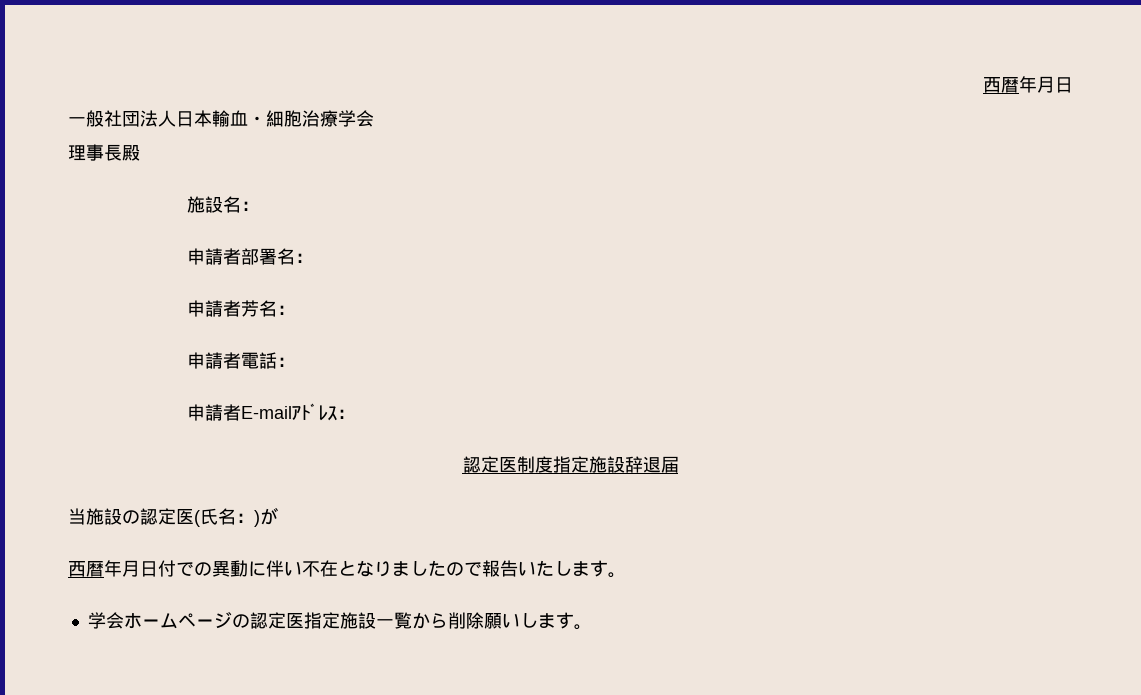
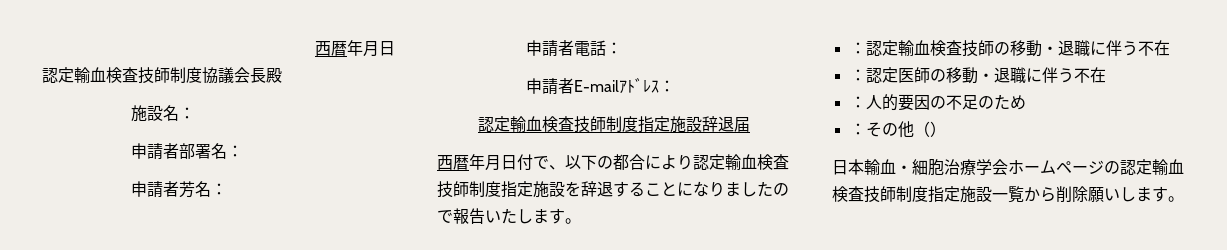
[68,110,374,127] [68,144,104,161] 一般社団法人日本輸血・細胞治療学会 // 理事 -> [42,67,250,84] 認定輸血検査技師制度協議会
[498,457,517,472] 医 -> [509,116,606,133] 輸血検査技師
[68,507,278,527] [68,560,356,577] 当施設の認定医(氏名：)が // 西暦年月日付での異動に伴い不在と -> [437,154,789,171] [437,181,693,198] 西暦年月日付で、以下の都合により認定輸血検査技師制度指定施設を辞退することに
(626, 575) none -> [849,40,1170,57] [849,67,1106,84] [849,94,1026,111] [849,121,946,138] [832,159,976,176] ：認定輸血検査技師の移動・退職に伴う不在 // ：認定医師の移動・退職に伴う不在 // ：人的要因の不足のため // ：その他（） // 日本輸血・細胞治療
[285,613,304,628] 医 -> [1152,159,1184,175] [832,186,928,203] 輸血検査技師制度

